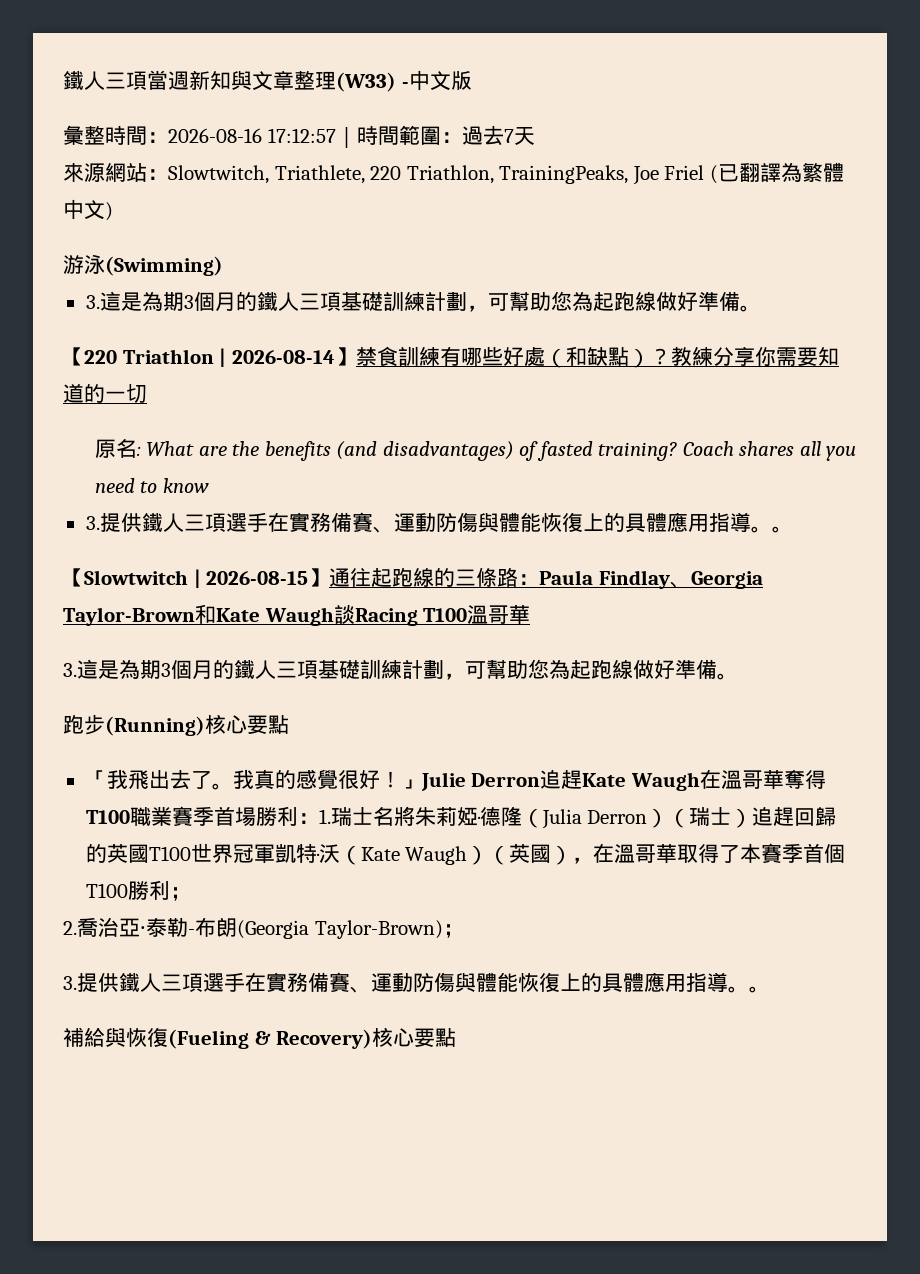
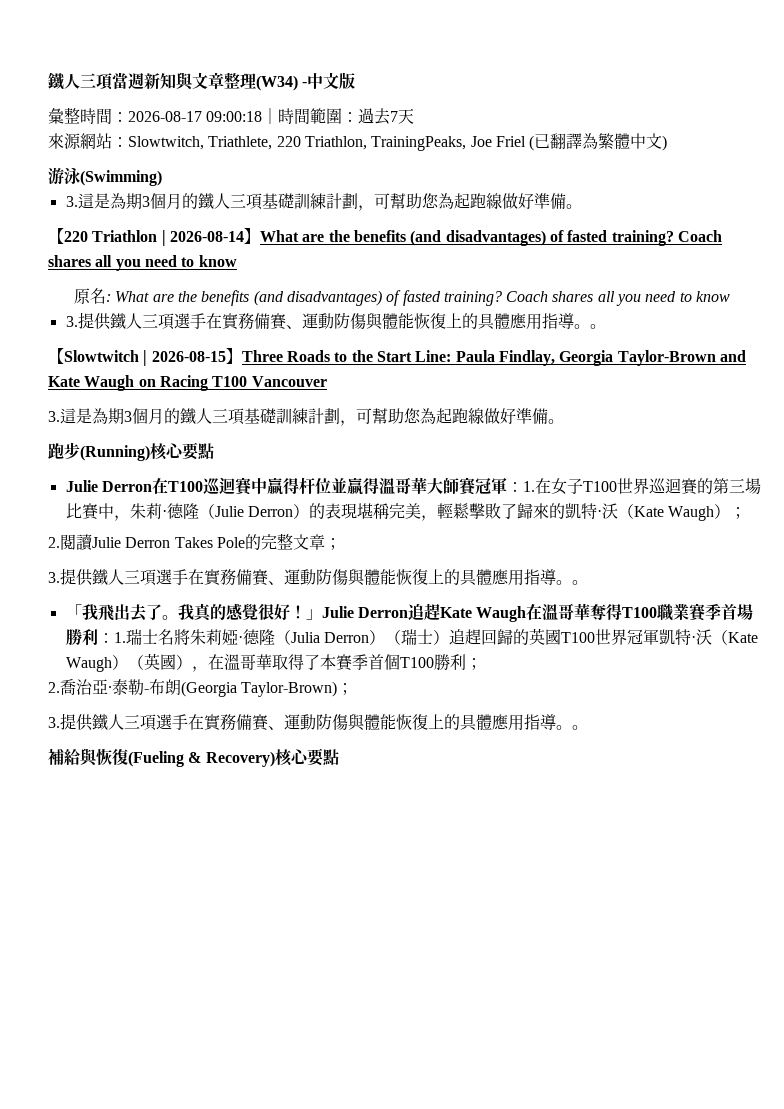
[336,72,396,92] (W33) -> [256,75,298,91] (W34)
[168,128,336,143] 2026-08-16 17:12:57 -> [128,111,263,122] 2026-08-17 09:00:18
[355,346,839,368] [63,384,147,404] 禁食訓練有哪些好處（和缺點）？教練分享你需要知道的一切 -> [259,230,722,246] [48,255,237,271] What are the benefits (and disadvantages) of fasted training? Coach shares all you need to know
[329,567,691,589] 通往起跑線的三條路：Paula Findlay、 -> [241,350,555,366] Three Roads to the Start Line: Paula Findlay,
[195,604,355,626] 和Kate Waugh談 -> [719,350,746,362] [48,375,156,391] and Kate Waugh on
[467,605,531,625] 溫哥華 -> [251,376,327,387] Vancouver
(289, 724) none -> [65,477,761,495] [65,503,747,521] [48,533,341,551] [48,568,588,586] // Julie Derron在T100巡迴賽中贏得杆位並贏得溫哥華大師賽冠軍：1.在女子T100世界巡迴賽的第三場比賽中，朱莉·德隆（Julie Derron）的表現堪稱完美，輕鬆擊敗了歸來的凱特·沃（Kate Waugh）； // 2.閱讀Julie Derron Takes Pole的完整文章； // 3.提供鐵人三項選手在實務備賽、運動防傷與體能恢復上的具體應用指導。。

